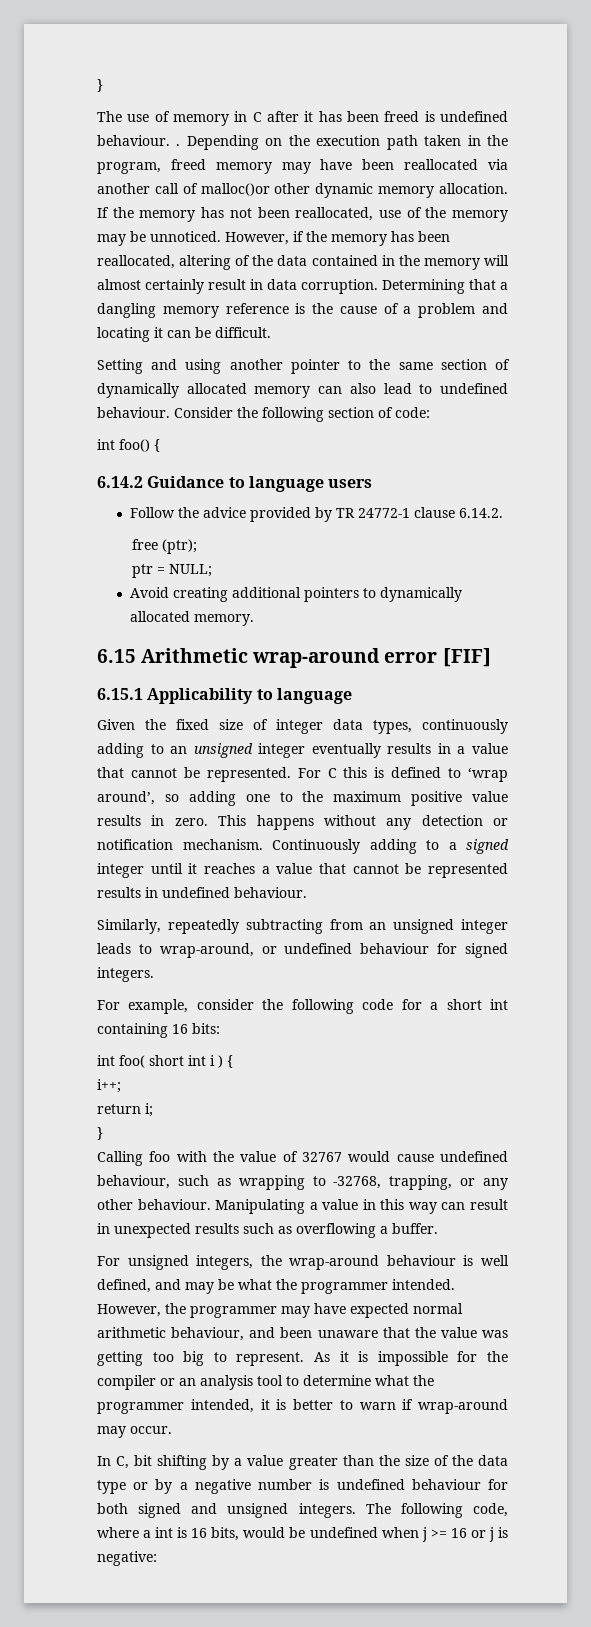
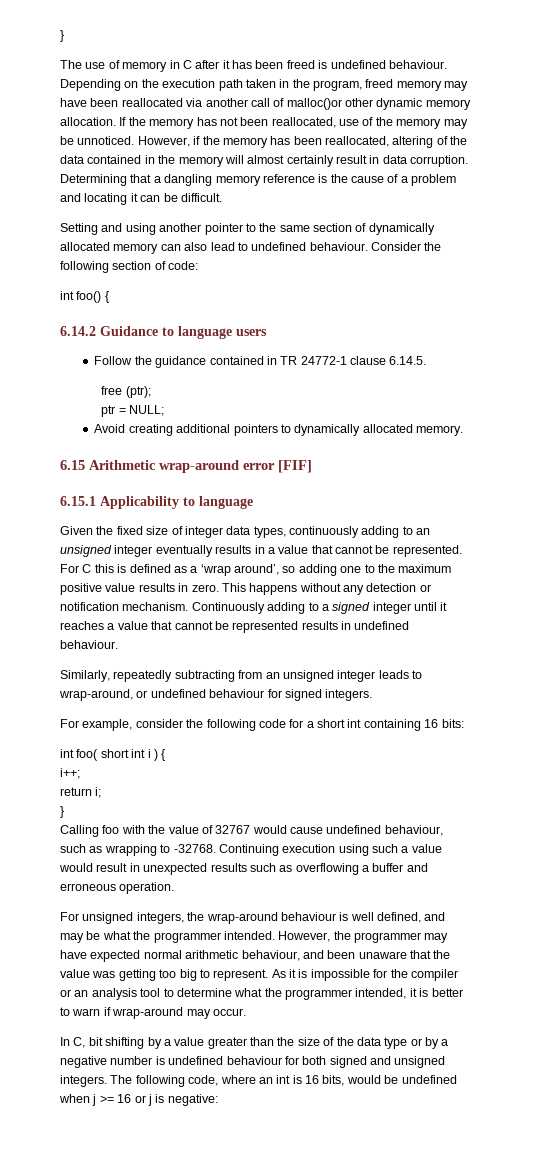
[176,144,181,146] . -> (447, 64) none
[202,507,332,522] advice provided by -> [155,356,277,368] guidance contained in
[458,508,503,518] 6.14.2. -> [389,356,427,365] 6.14.5.
[448,768,462,778] to -> [173,566,198,573] as a
[333,1175,508,1190] [97,1199,466,1214] -32768, trapping, or any other behaviour. Manipulating a value in this way can -> [173,844,442,856] [59,863,93,872] -32768. Continuing execution using such a value would
[392,1223,438,1234] buffer. -> [372,863,428,872] [60,882,175,894] buffer and erroneous operation.
[143,1530,152,1538] a -> [258,1077,273,1084] an

